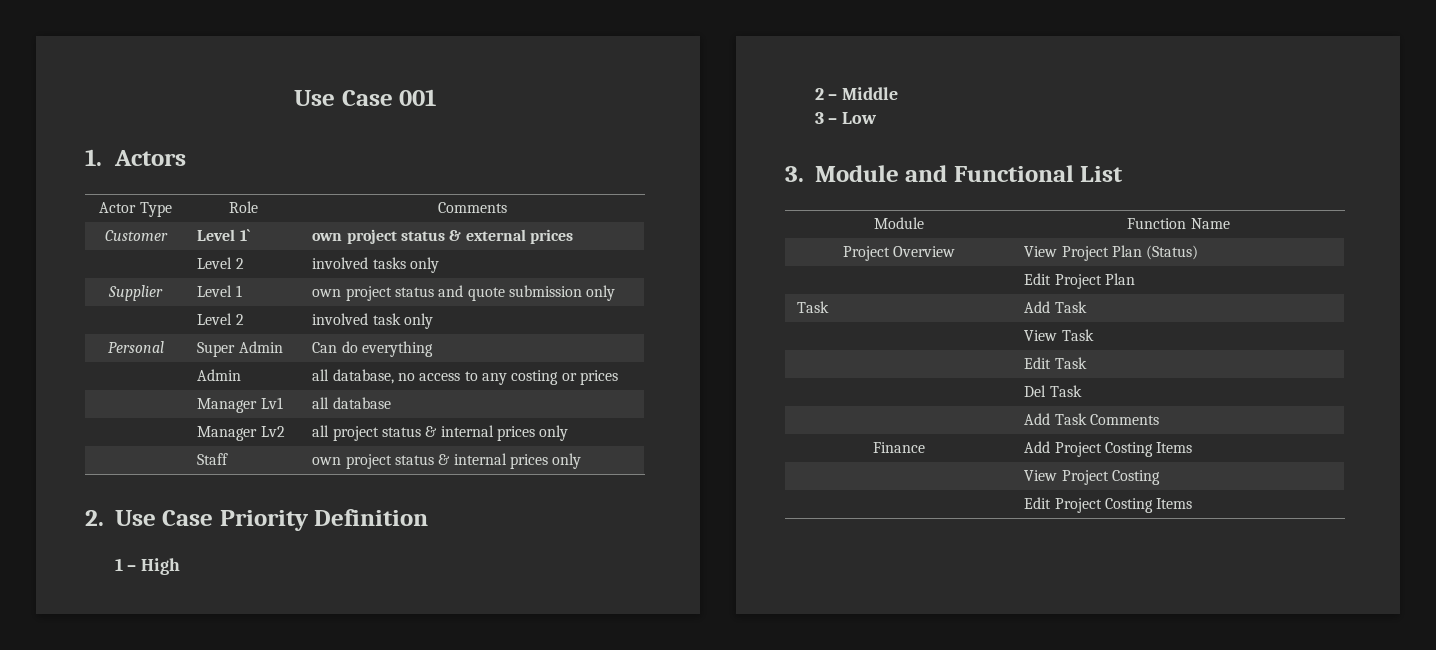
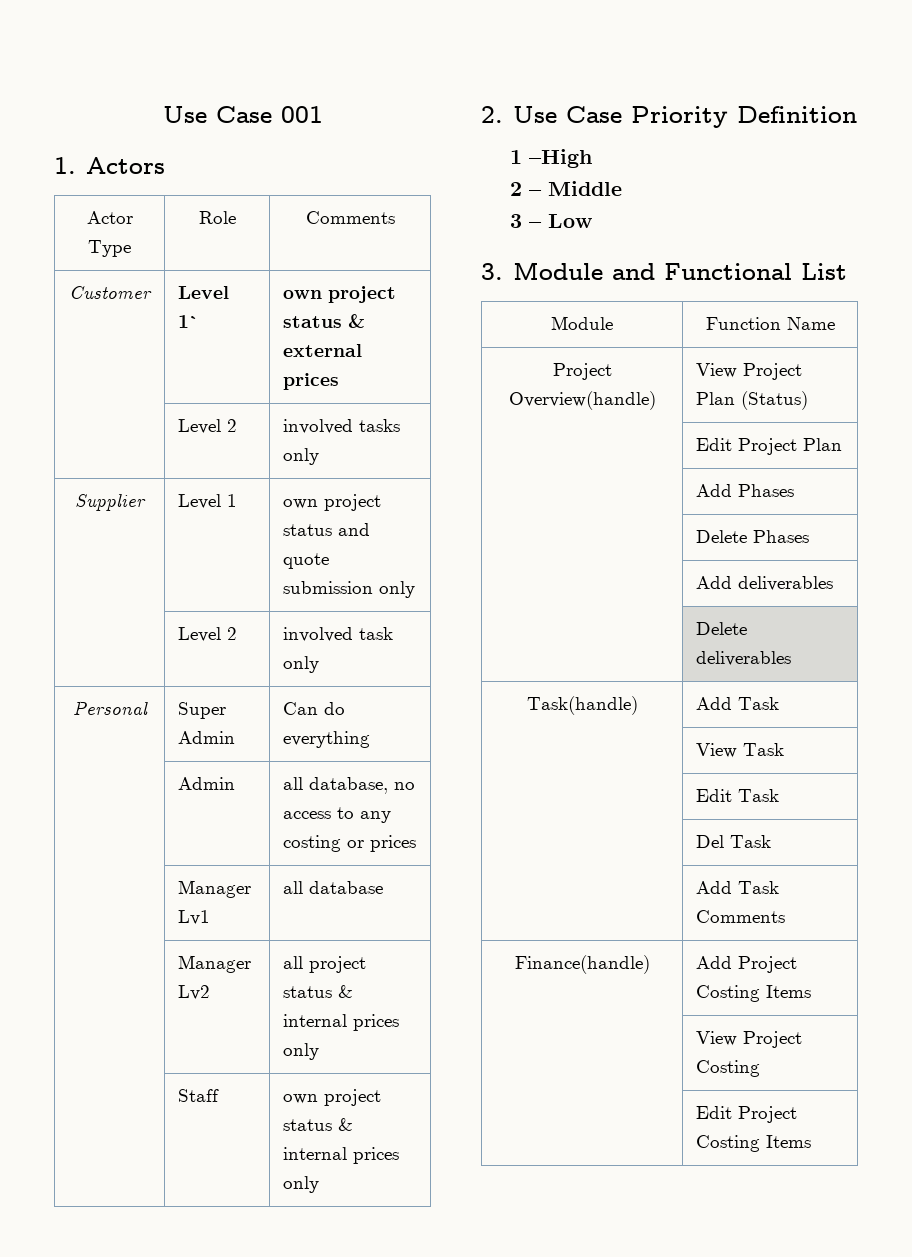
[127,558,181,575] – High -> [528,149,592,168] –High
[893,246,956,257] Overview -> [508,391,656,410] Overview(handle)
[797,301,830,313] Task -> [695,484,794,497] [695,530,809,543] [695,576,833,591] [695,622,747,635] [695,651,791,666] [526,696,638,715] | Add Phases // | Delete Phases // | Add deliverables // | Delete deliverables // Task(handle)
[873,442,925,453] Finance -> [514,955,650,974] Finance(handle)

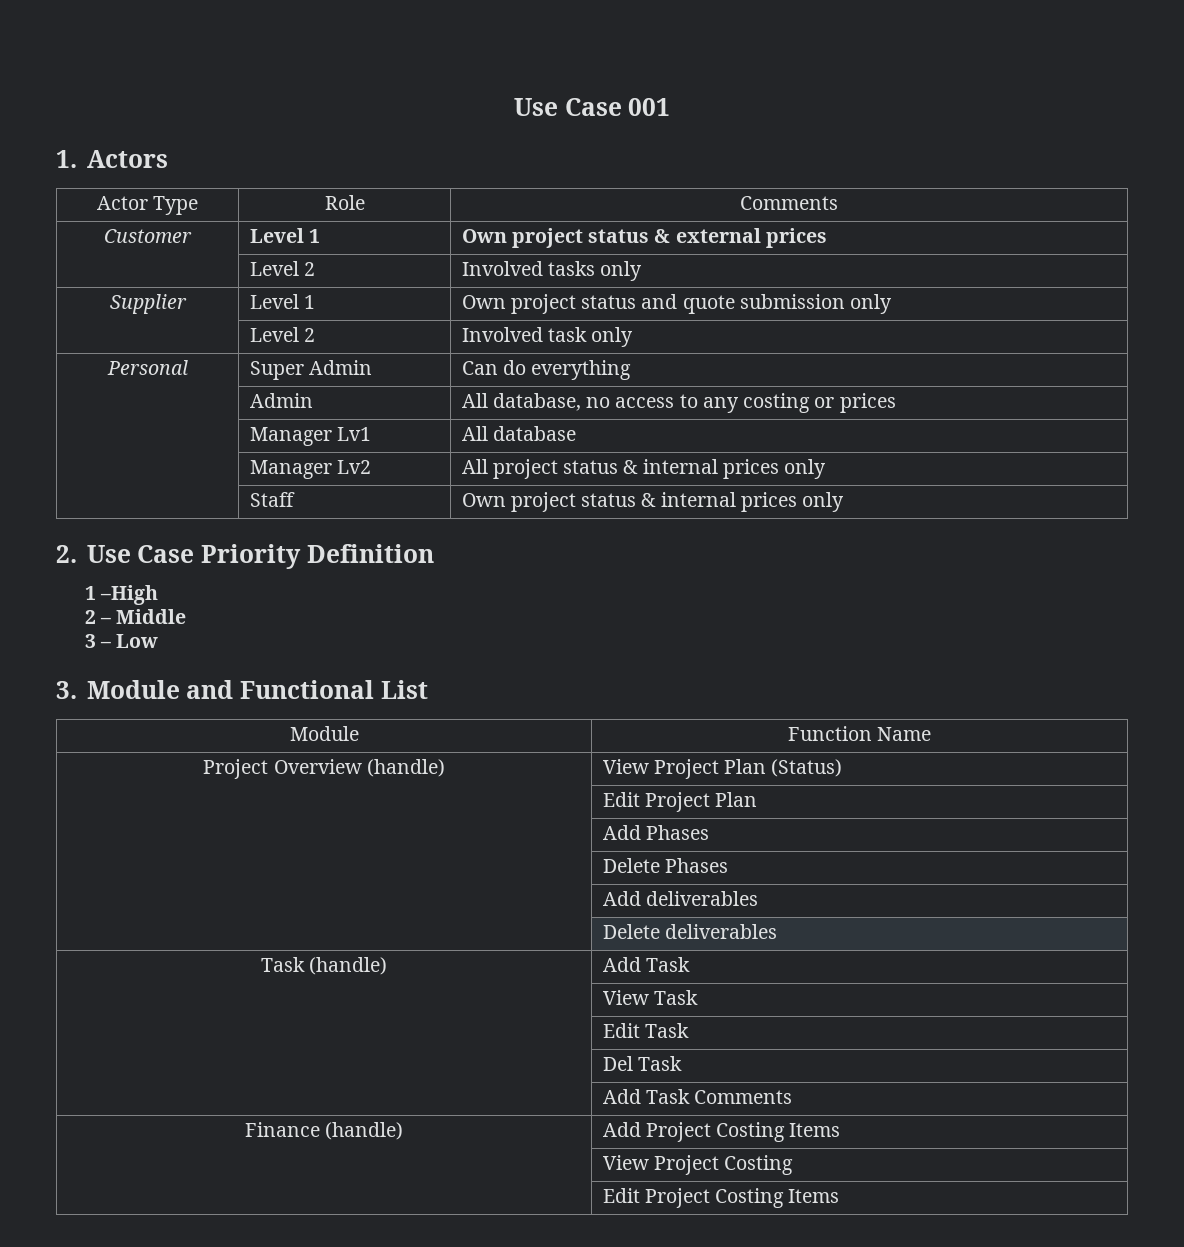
[177,315,200,328] [282,290,322,299] 1` | own -> [308,229,320,243] [461,229,507,243] 1 | Own
[282,419,353,434] involved -> [461,261,543,276] Involved
[282,499,318,509] own -> [461,295,506,309] Own
[282,627,353,642] involved -> [461,327,543,342] Involved
[282,777,303,790] all -> [461,393,488,408] All
[282,881,303,894] all -> [461,426,488,441] All
[282,956,303,969] all -> [461,459,488,474] All
[282,1094,318,1104] own -> [461,493,506,507] Own
[508,391,656,410] Overview(handle) -> [273,759,445,777] Overview (handle)
[526,696,638,715] Task(handle) -> [260,957,388,975] Task (handle)
[514,955,650,974] Finance(handle) -> [244,1122,404,1140] Finance (handle)

